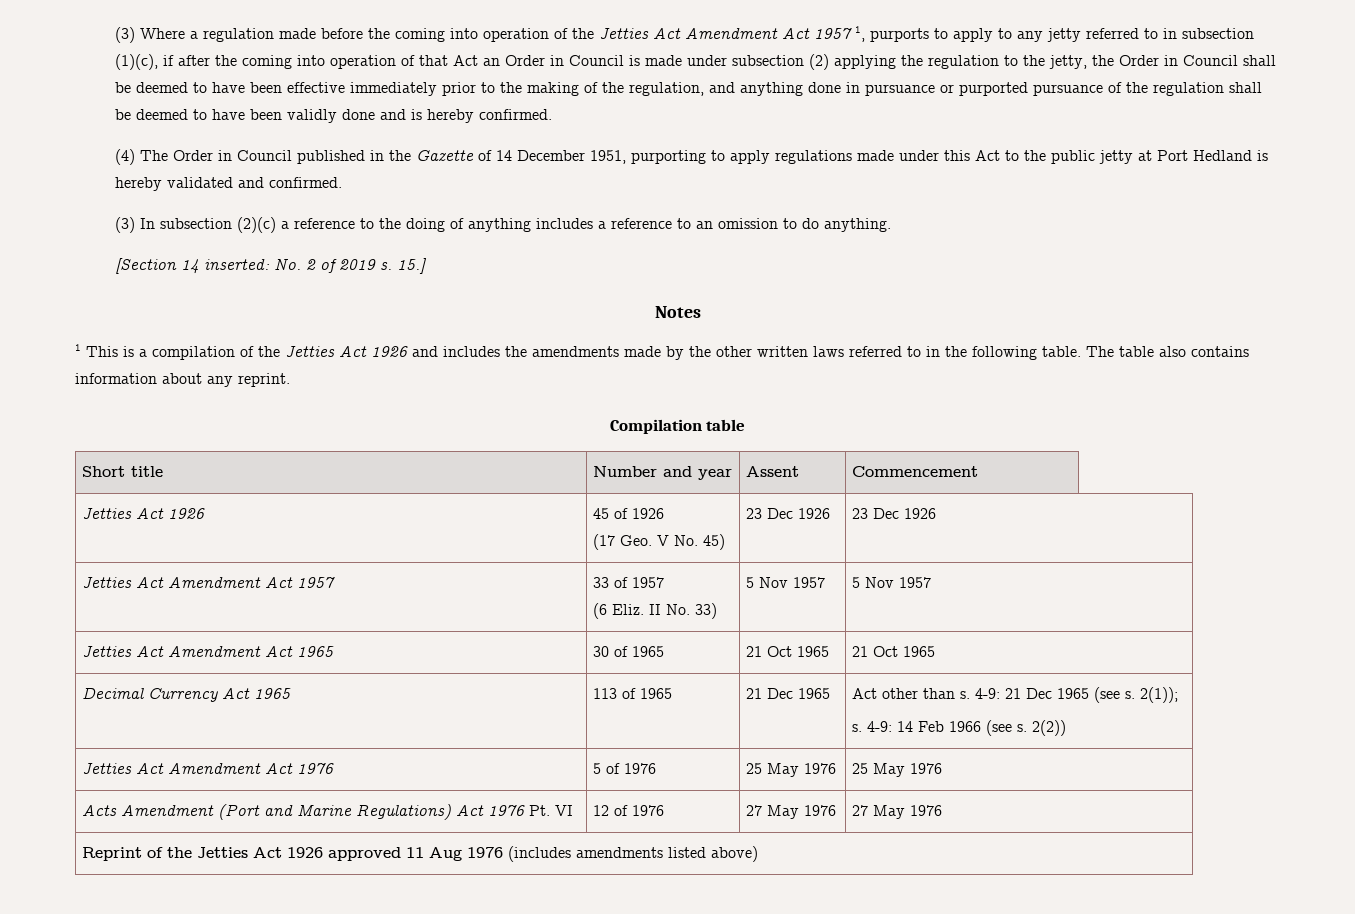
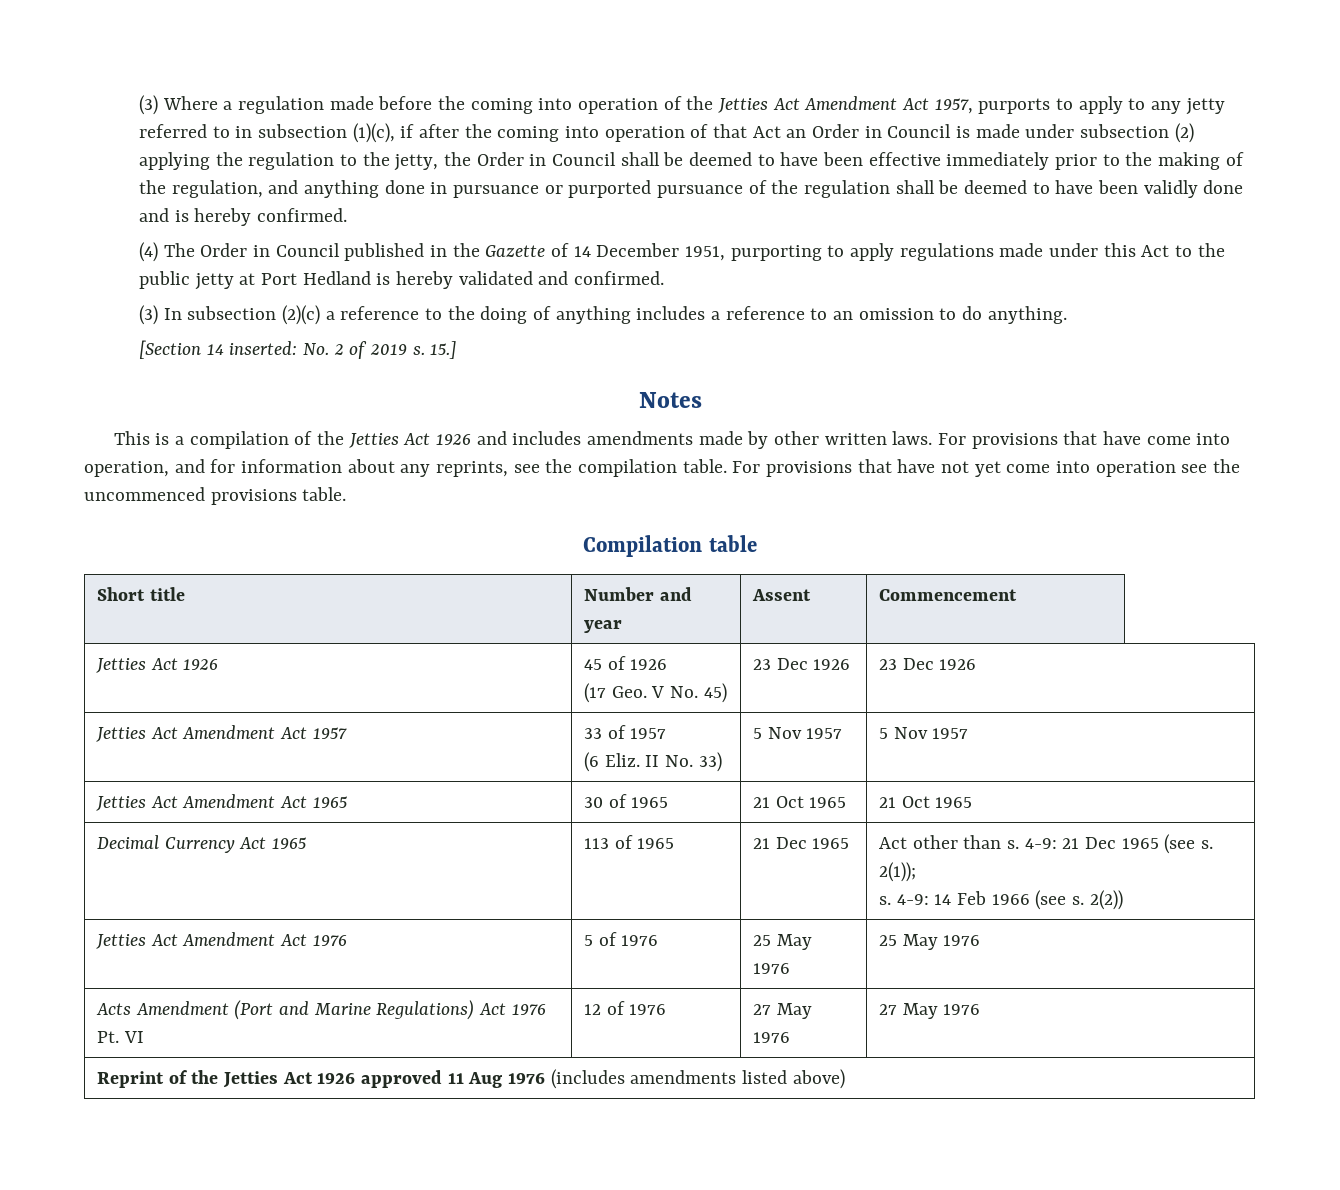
[813,26,865,42] 1957 1, -> [934,98,973,114] 1957,
[75,344,81,351] 1 -> (702, 400) none
[505,346,527,357] the -> (582, 438) none
[689,346,711,357] the -> (769, 440) none
[813,346,1249,360] [75,373,290,387] laws referred to in the following table. The table also contains information about any reprint. -> [892,431,1231,449] [84,459,1241,477] [84,487,347,505] laws. For provisions that have come into operation, and for information about any reprints, see the compilation table. For provisions that have not yet come into operation see the uncommenced provisions table.

